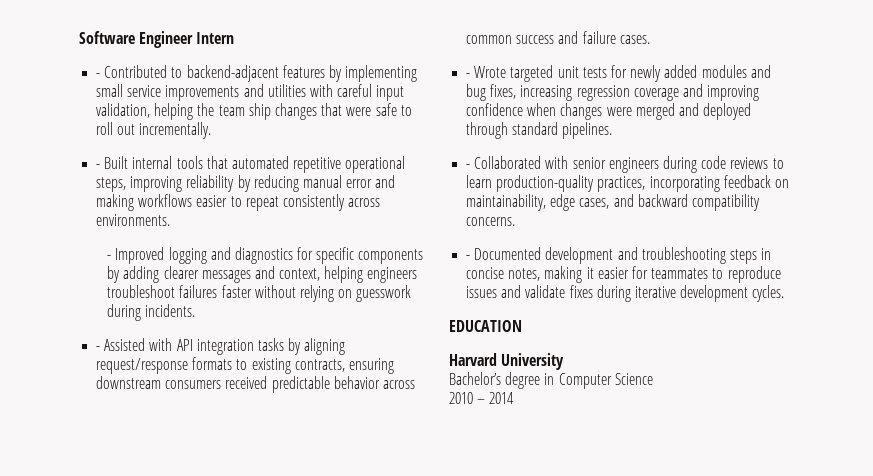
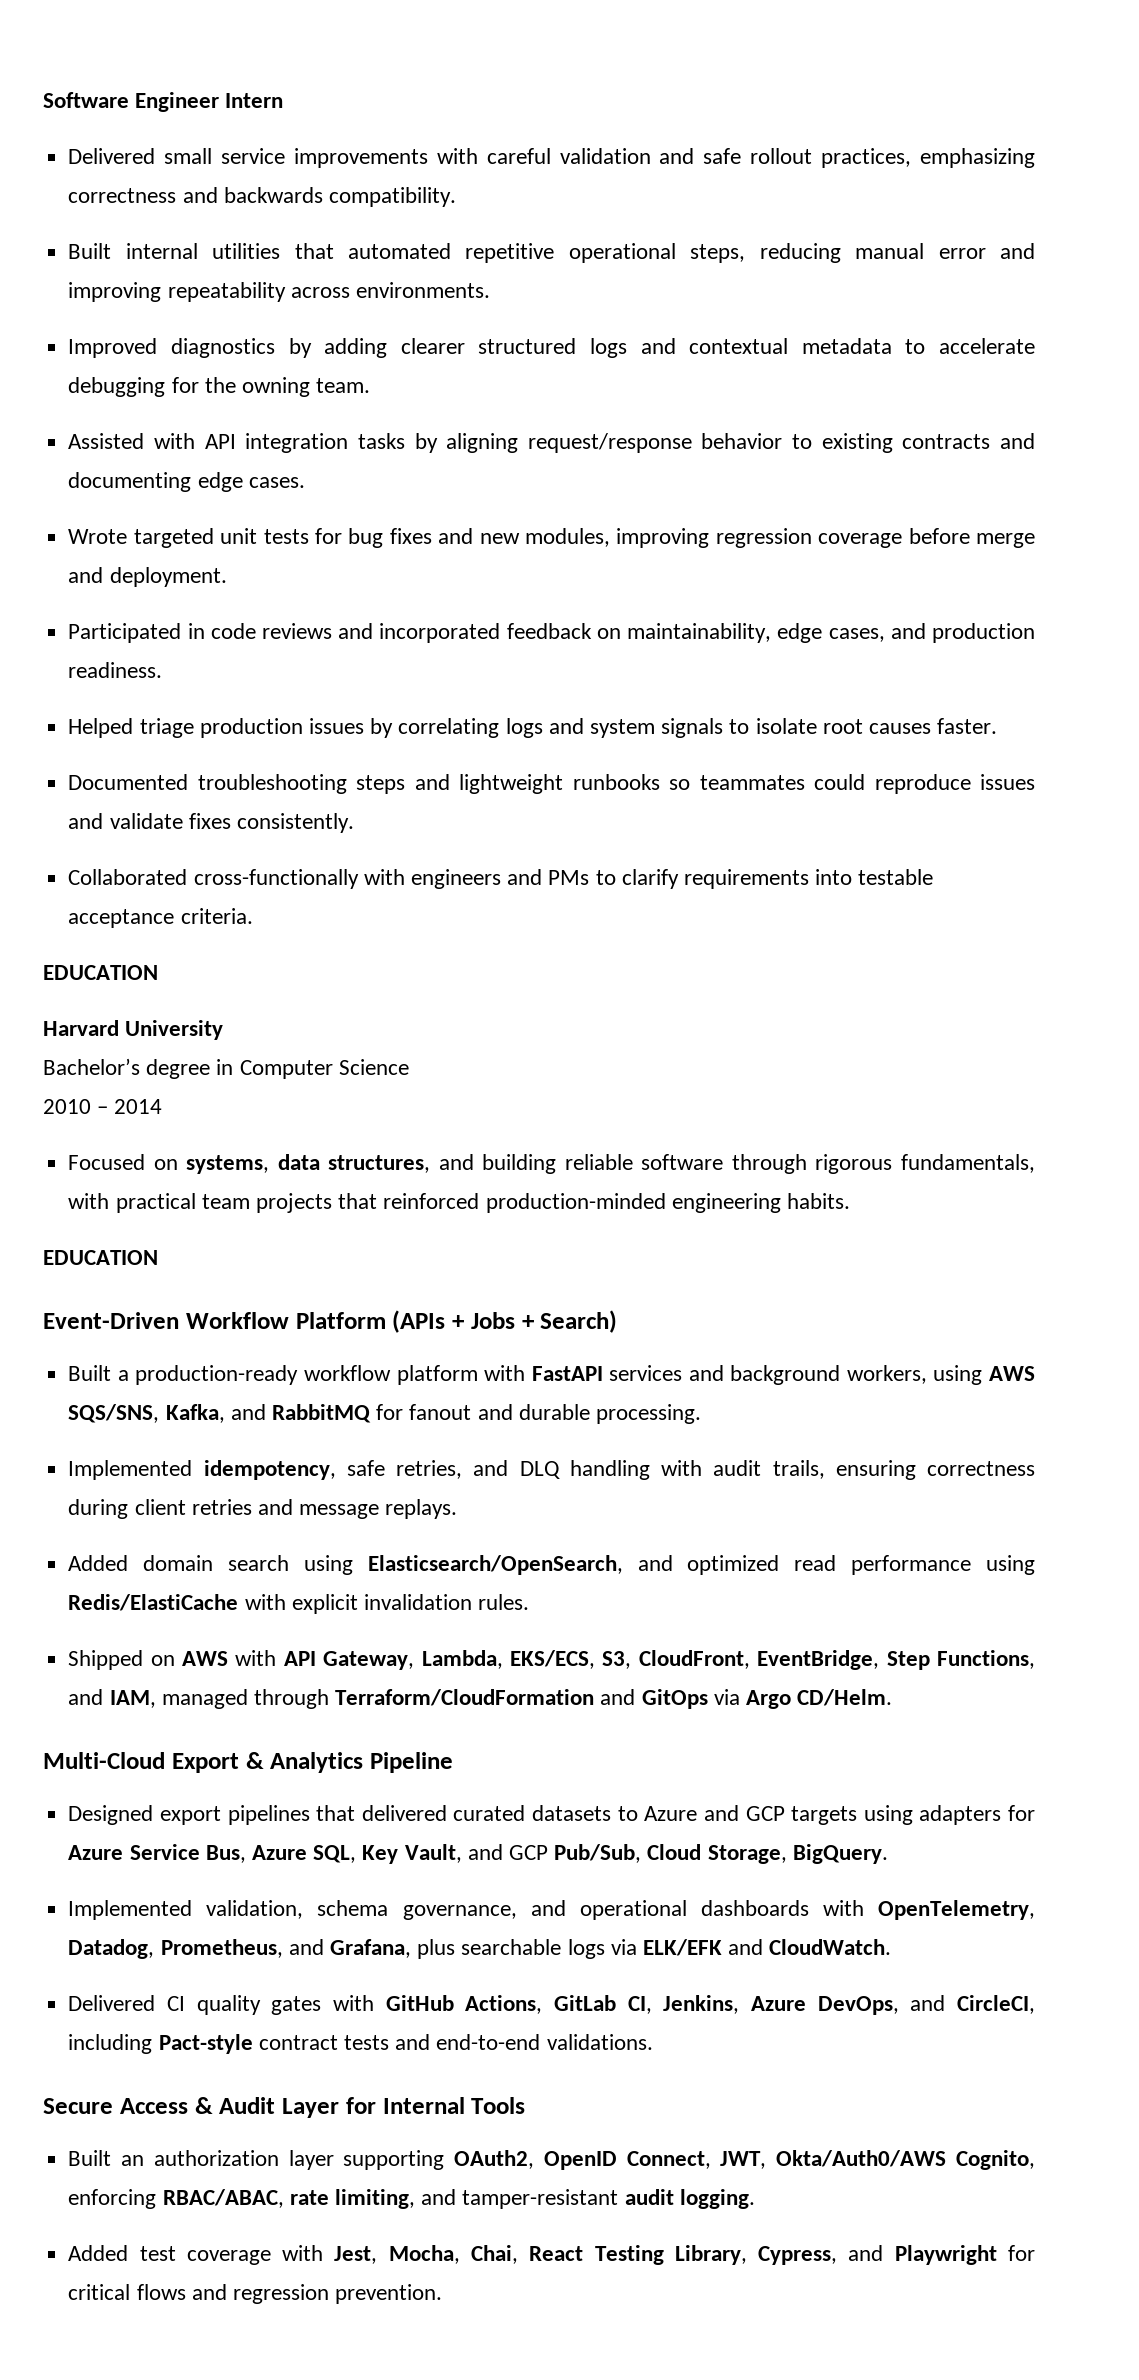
[96,65,418,82] [96,84,405,101] [96,103,412,120] [96,122,212,139] [96,164,101,169] - Contributed to backend-adjacent features by implementing small service improvements and utilities with careful input validation, helping the team ship changes that were safe to roll out incrementally. // - -> [68,148,1035,168] [68,187,456,207] Delivered small service improvements with careful validation and safe rollout practices, emphasizing correctness and backwards compatibility. //
[176,156,203,169] tools -> [212,243,281,259] utilities
[130,175,251,192] improving reliability by -> (746, 253) none
[96,194,381,211] [96,214,171,226] [107,247,424,264] [107,266,418,283] [107,285,412,302] [107,304,196,321] [96,346,101,351] making workflows easier to repeat consistently across environments. // - Improved logging and diagnostics for specific components by adding clearer messages and context, helping engineers troubleshoot failures faster without relying on guesswork during incidents. // - -> [68,282,490,302] [68,338,1035,358] [68,377,371,397] improving repeatability across environments. // Improved diagnostics by adding clearer structured logs and contextual metadata to accelerate debugging for the owning team. //
[192,357,233,370] formats -> [701,433,783,449] behavior
[294,358,394,374] [96,376,415,393] [466,31,616,44] contracts, ensuring downstream consumers received predictable behavior across common success and failure -> [902,433,1035,449] [68,472,243,492] contracts and documenting edge
[466,73,471,78] - -> (305, 482) none
[630,65,771,82] [466,84,760,101] [466,103,752,120] [466,122,613,139] [466,156,784,173] [466,175,720,192] newly added modules and bug fixes, increasing regression coverage and improving confidence when changes were merged and deployed through standard pipelines. // - Collaborated with senior engineers during code reviews to learn production-quality practices, incorporating -> [348,528,1035,548] [68,567,227,587] [68,623,501,643] bug fixes and new modules, improving regression coverage before merge and deployment. // Participated in code reviews and incorporated
[637,194,760,211] [466,217,516,226] [466,247,772,264] [466,266,724,283] backward compatibility concerns. // - Documented development and troubleshooting steps in concise notes, making it easier for teammates to -> [932,623,1036,643] [68,662,163,678] [68,718,998,738] [68,774,866,794] production readiness. // Helped triage production issues by correlating logs and system signals to isolate root causes faster. // Documented troubleshooting steps and lightweight runbooks so teammates could
[596,285,785,302] during iterative development cycles. -> [236,813,354,833] [68,869,934,889] [68,908,253,928] consistently. // Collaborated cross-functionally with engineers and PMs to clarify requirements into testable acceptance criteria.
(515, 398) none -> [68,1154,1035,1174] [68,1193,850,1213] [43,1250,158,1265] [43,1310,618,1333] [68,1365,1035,1385] [68,1404,701,1424] [68,1460,1035,1480] [68,1499,458,1519] [68,1555,1036,1575] [68,1594,530,1614] [68,1650,1035,1670] [68,1689,893,1709] [43,1752,453,1773] [68,1805,1036,1825] [68,1844,888,1864] [68,1900,1035,1920] [68,1939,892,1959] [68,1995,1036,2015] [68,2034,653,2054] [43,2097,526,2118] [68,2150,1035,2170] [68,2189,755,2209] [68,2245,1035,2265] [68,2284,443,2304] // Focused on systems, data structures, and building reliable software through rigorous fundamentals, with practical team projects that reinforced production-minded engineering habits. // EDUCATION // Event-Driven Workflow Platform (APIs + Jobs + Search) // Built a production-ready workflow platform with FastAPI services and background workers, using AWS SQS/SNS, Kafka, and RabbitMQ for fanout and durable processing. // Implemented idempotency, safe retries, and DLQ handling with audit trails, ensuring correctness during client retries and message replays. // Added domain search using Elasticsearch/OpenSearch, and optimized read performance using Redis/ElastiCache with explicit invalidation rules. // Shipped on AWS with API Gateway, Lambda, EKS/ECS, S3, CloudFront, EventBridge, Step Functions, and IAM, managed through Terraform/CloudFormation and GitOps via Argo CD/Helm. // Multi-Cloud Export & Analytics Pipeline // Designed export pipelines that delivered curated datasets to Azure and GCP targets using adapters for Azure Service Bus, Azure SQL, Key Vault, and GCP Pub/Sub, Cloud Storage, BigQuery. // Implemented validation, schema governance, and operational dashboards with OpenTelemetry, Datadog, Prometheus, and Grafana, plus searchable logs via ELK/EFK and CloudWatch. // Delivered CI quality gates with GitHub Actions, GitLab CI, Jenkins, Azure DevOps, and CircleCI, including Pact-style contract tests and end-to-end validations. // Secure Access & Audit Layer for Internal Tools // Built an authorization layer supporting OAuth2, OpenID Connect, JWT, Okta/Auth0/AWS Cognito, enforcing RBAC/ABAC, rate limiting, and tamper-resistant audit logging. // Added test coverage with Jest, Mocha, Chai, React Testing Library, Cypress, and Playwright for critical flows and regression prevention.

